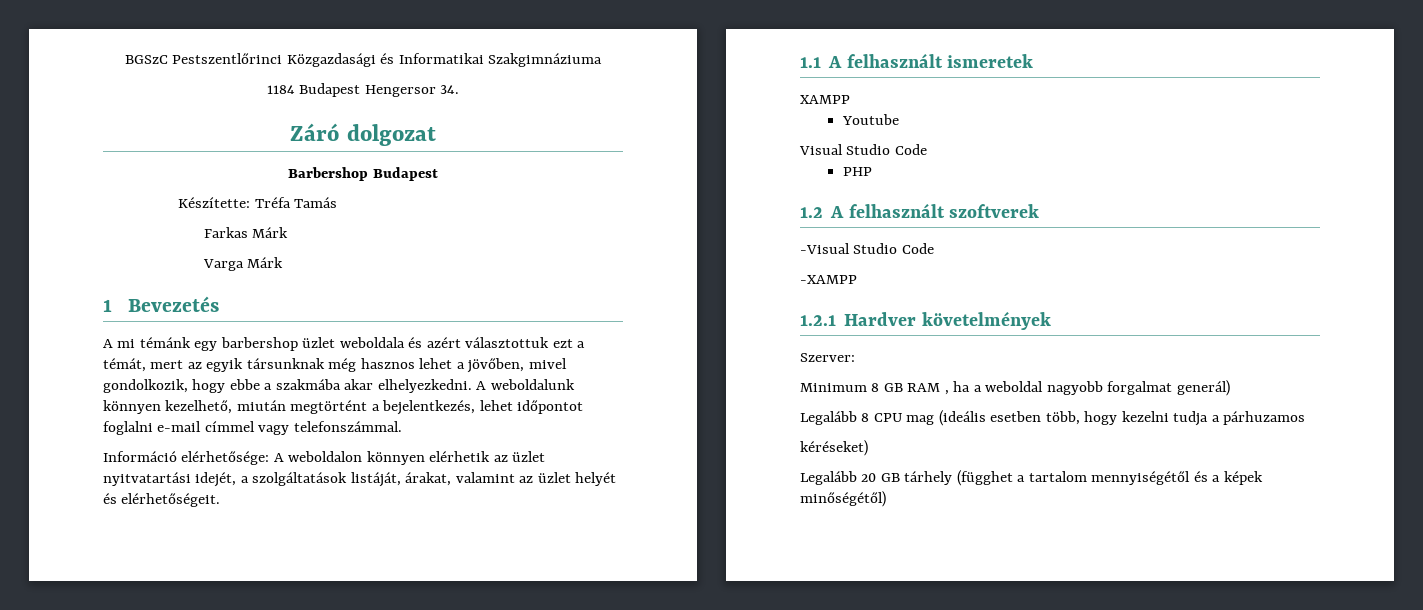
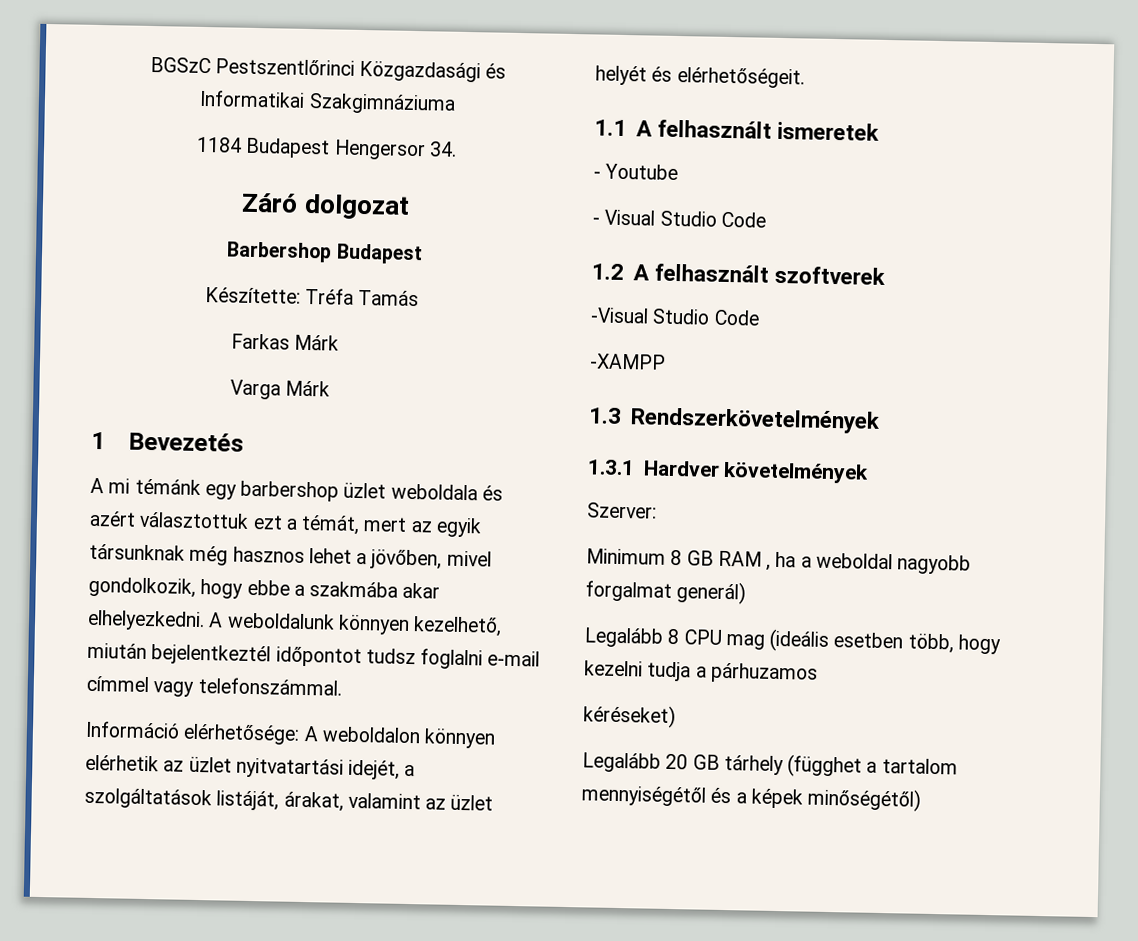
[290,400,584,415] megtörtént a bejelentkezés, lehet időpontot -> [151,644,416,668] bejelentkeztél időpontot tudsz
[800,95,850,104] XAMPP // -> [593,171,601,179] -
(900, 119) none -> [592,217,600,225] -
[843,167,873,176] // PHP -> (766, 219) none
[800,315,836,326] 1.2.1 -> [588,407,881,434] [587,459,635,476] 1.3 Rendszerkövetelmények // 1.3.1

